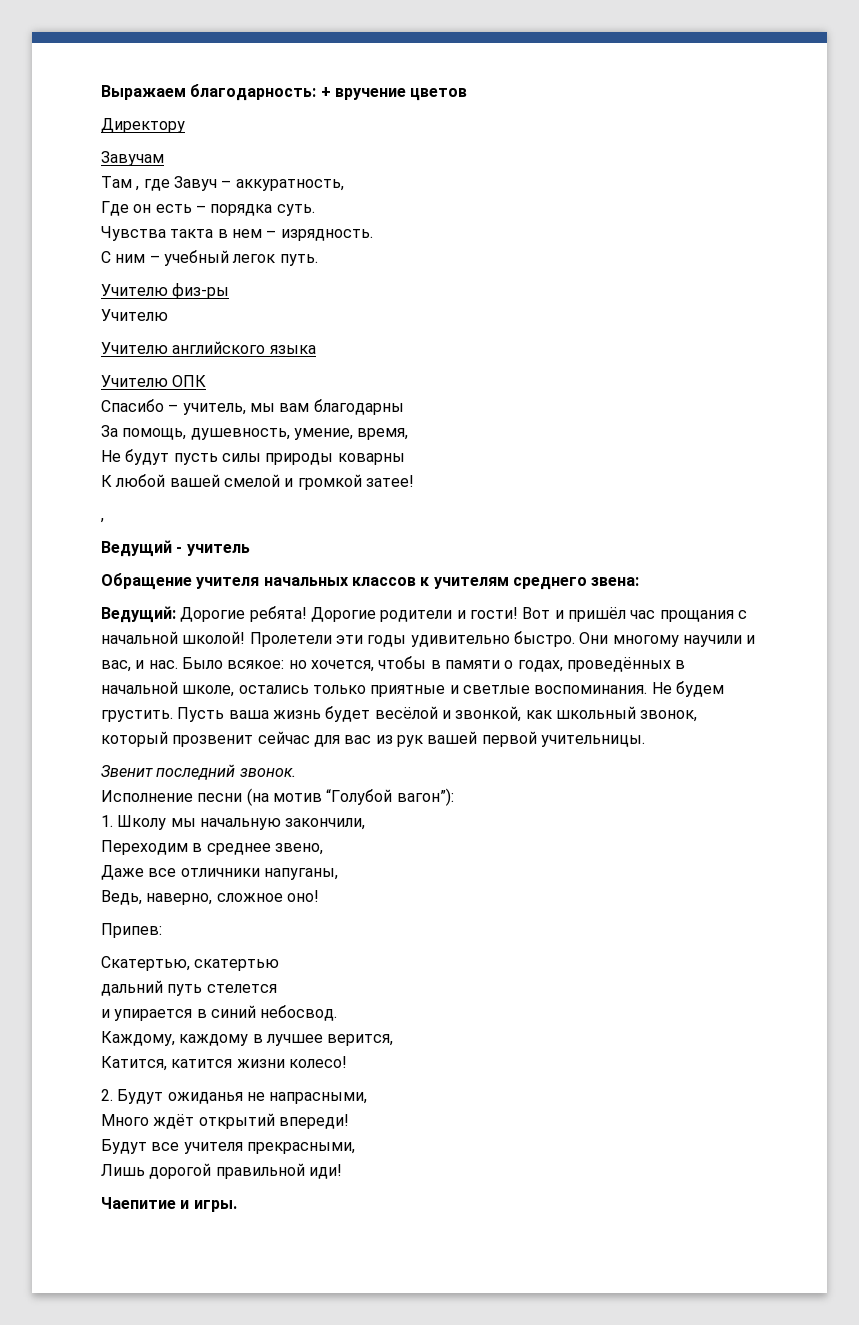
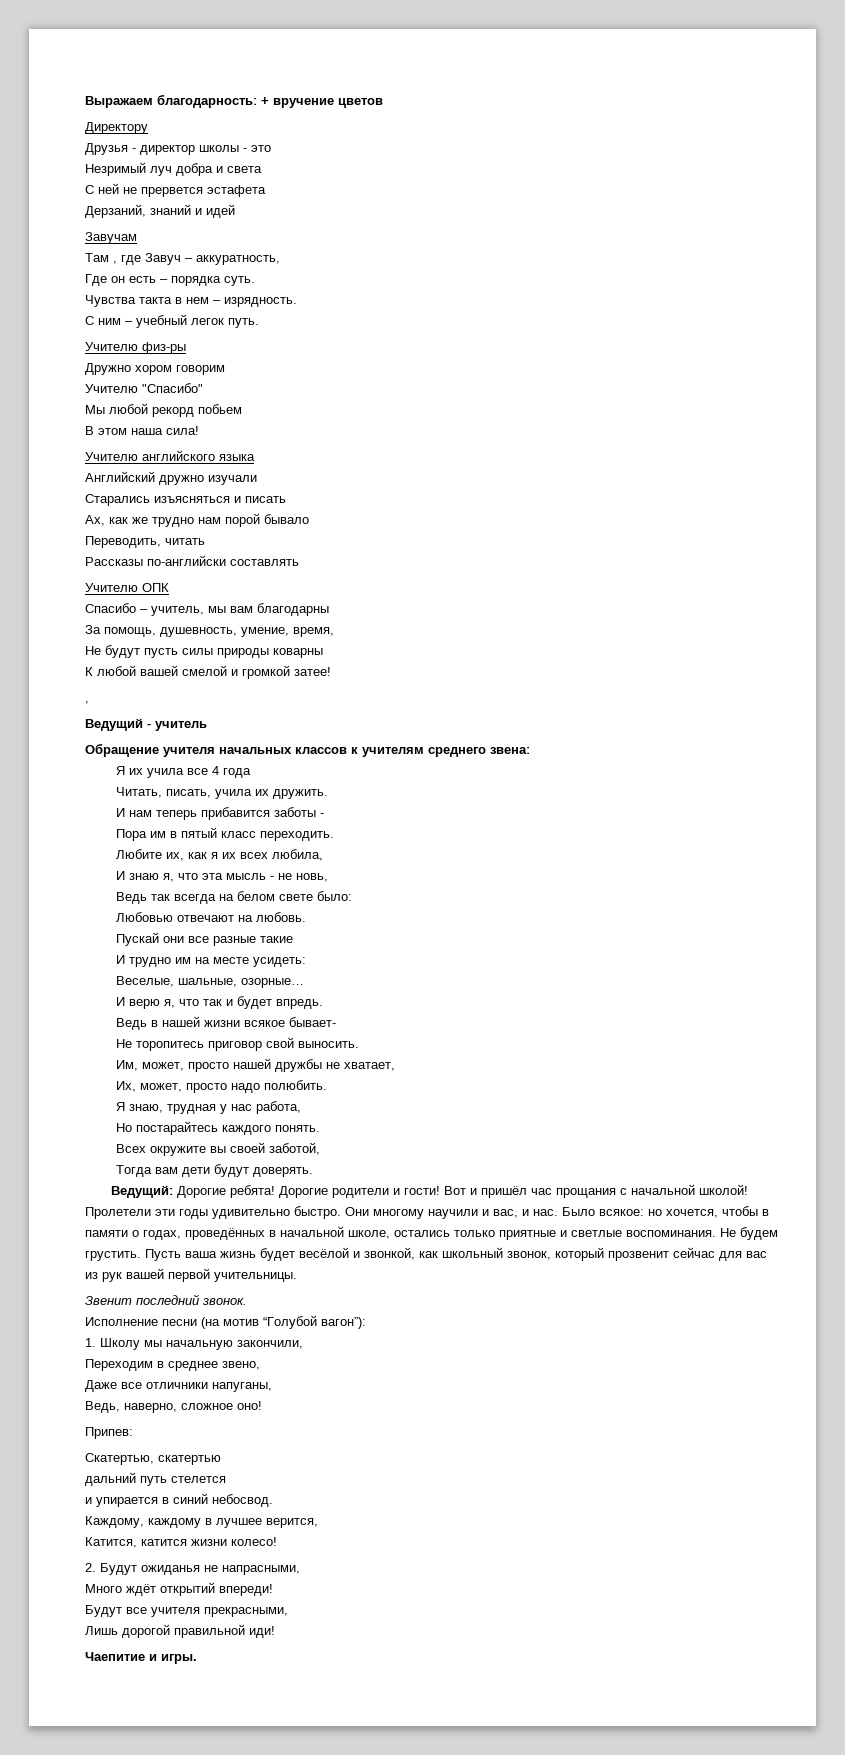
(185, 125) none -> [85,143,271,155] [85,162,262,176] [85,183,266,197] [85,204,235,218] // Друзья - директор школы - это // Незримый луч добра и света // С ней не прервется эстафета // Дерзаний, знаний и идей
[101,309,168,321] [101,341,316,354] Учителю // Учителю английского языка -> [85,363,225,375] [85,383,203,393] [85,403,242,417] [85,426,199,435] [85,450,255,461] [85,471,257,485] [85,494,286,506] [85,513,309,527] [85,536,205,548] [85,555,299,566] Дружно хором говорим // Учителю "Спасибо" // Мы любой рекорд побьем // В этом наша сила! // Учителю английского языка // Английский дружно изучали // Старались изъясняться и писать // Ах, как же трудно нам порой бывало // Переводить, читать // Рассказы по-английски составлять
(640, 581) none -> [116,766,252,778] [116,787,329,799] [116,807,325,820] [116,827,335,841] [116,849,324,861] [116,871,329,882] [116,891,353,904] [116,912,307,922] [116,932,294,946] [116,955,307,967] [116,976,305,988] [116,996,324,1009] [116,1016,337,1030] [116,1037,360,1051] [116,1058,396,1072] [116,1080,328,1093] [116,1101,302,1114] [116,1121,321,1135] [116,1142,321,1156] [116,1164,314,1177] // Я их учила все 4 года // Читать, писать, учила их дружить. // И нам теперь прибавится заботы - // Пора им в пятый класс переходить. // Любите их, как я их всех любила, // И знаю я, что эта мысль - не новь, // Ведь так всегда на белом свете было: // Любовью отвечают на любовь. // Пускай они все разные такие // И трудно им на месте усидеть: // Веселые, шальные, озорные… // И верю я, что так и будет впредь. // Ведь в нашей жизни всякое бывает- // Не торопитесь приговор свой выносить. // Им, может, просто нашей дружбы не хватает, // Их, может, просто надо полюбить. // Я знаю, трудная у нас работа, // Но постарайтесь каждого понять. // Всех окружите вы своей заботой, // Тогда вам дети будут доверять.

